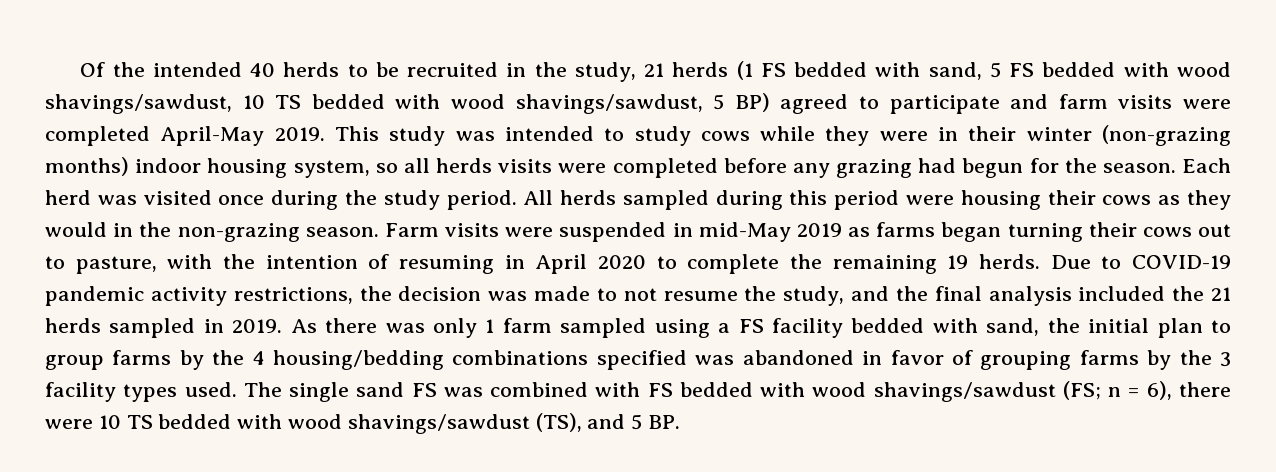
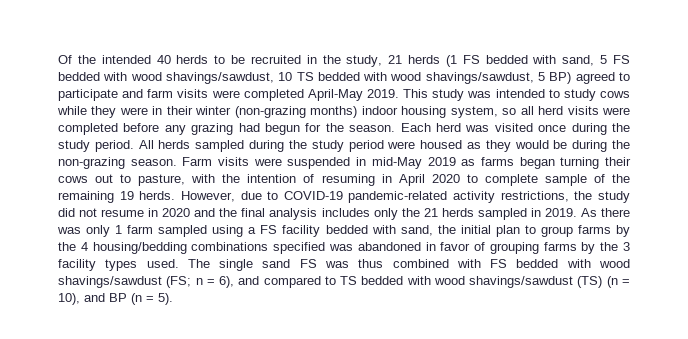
[436,158,493,173] herds -> [538,106,564,115] herd
[789,190,1152,210] this period were housing their cows -> [288,140,463,152] the study period were housed
[113,223,134,237] in -> [553,140,608,152] be during
(780, 264) none -> [544,174,605,186] sample of
[1050,255,1091,269] Due -> [180,191,262,202] However, due
[45,286,144,306] pandemic -> [348,191,448,203] pandemic-related
[398,286,845,306] decision was made to not resume the study, -> [598,191,630,203] [58,208,191,217] study did not resume in 2020
[1078,286,1166,301] included -> [321,208,398,220] includes only
(483, 392) none -> [358,259,384,268] thus
[1179,382,1232,397] [45,415,121,429] there were 10 -> [238,276,336,288] and compared to
[535,413,681,432] (TS), and 5 BP. -> [577,276,630,288] [58,293,173,305] (TS) (n = 10), and BP (n = 5).

